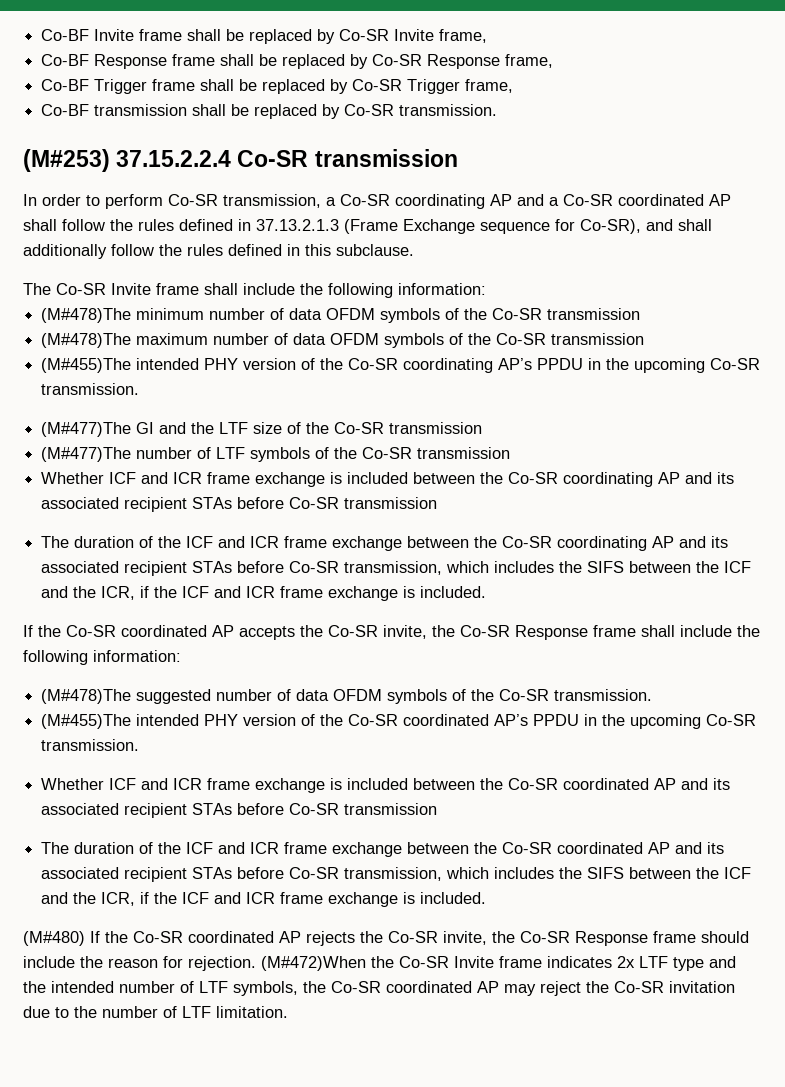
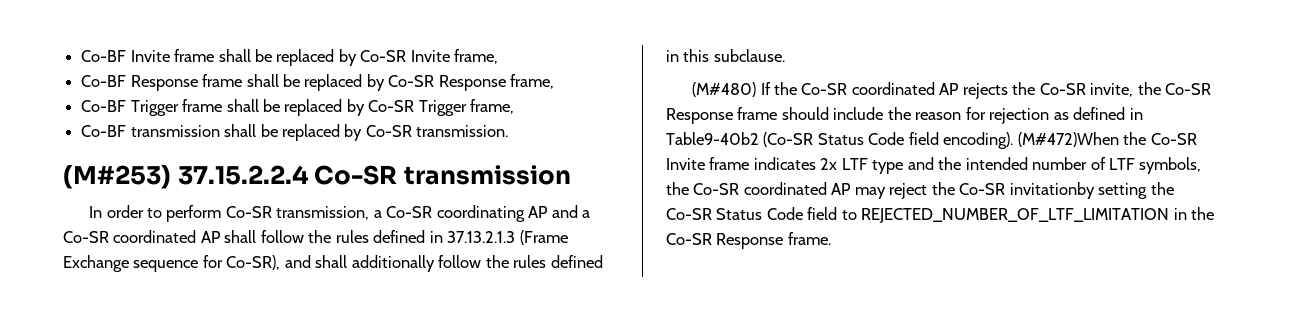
[23,283,486,298] [41,308,641,323] [41,333,645,348] [41,358,761,373] [41,383,140,395] [41,422,483,437] [41,447,511,462] [41,472,735,487] [41,497,438,512] [41,536,729,551] [41,561,752,576] [41,586,487,601] [23,625,760,640] [23,650,181,665] [41,689,653,704] [41,714,757,729] [41,739,140,751] [41,778,731,793] [41,803,438,818] [41,842,725,857] [41,867,752,882] [41,892,487,907] // The Co-SR Invite frame shall include the following information: // (M#478)The minimum number of data OFDM symbols of the Co-SR transmission // (M#478)The maximum number of data OFDM symbols of the Co-SR transmission // (M#455)The intended PHY version of the Co-SR coordinating AP’s PPDU in the upcoming Co-SR transmission. // (M#477)The GI and the LTF size of the Co-SR transmission // (M#477)The number of LTF symbols of the Co-SR transmission // Whether ICF and ICR frame exchange is included between the Co-SR coordinating AP and its associated recipient STAs before Co-SR transmission // The duration of the ICF and ICR frame exchange between the Co-SR coordinating AP and its associated recipient STAs before Co-SR transmission, which includes the SIFS between the ICF and the ICR, if the ICF and ICR frame exchange is included. // If the Co-SR coordinated AP accepts the Co-SR invite, the Co-SR Response frame shall include the following information: // (M#478)The suggested number of data OFDM symbols of the Co-SR transmission. // (M#455)The intended PHY version of the Co-SR coordinated AP’s PPDU in the upcoming Co-SR transmission. // Whether ICF and ICR frame exchange is included between the Co-SR coordinated AP and its associated recipient STAs before Co-SR transmission // The duration of the ICF and ICR frame exchange between the Co-SR coordinated AP and its associated recipient STAs before Co-SR transmission, which includes the SIFS between the ICF and the ICR, if the ICF and ICR frame exchange is included. -> (785, 55) none
[188,956,256,971] rejection. -> [989,107,1143,124] [666,132,1014,149] rejection as defined in Table9-40b2 (Co-SR Status Code field encoding).
[669,981,735,993] [23,1006,288,1018] invitation due to the number of LTF limitation. -> [1009,182,1174,199] [666,207,1215,223] [666,232,831,249] invitationby setting the Co-SR Status Code field to REJECTED_NUMBER_OF_LTF_LIMITATION in the Co-SR Response frame.

